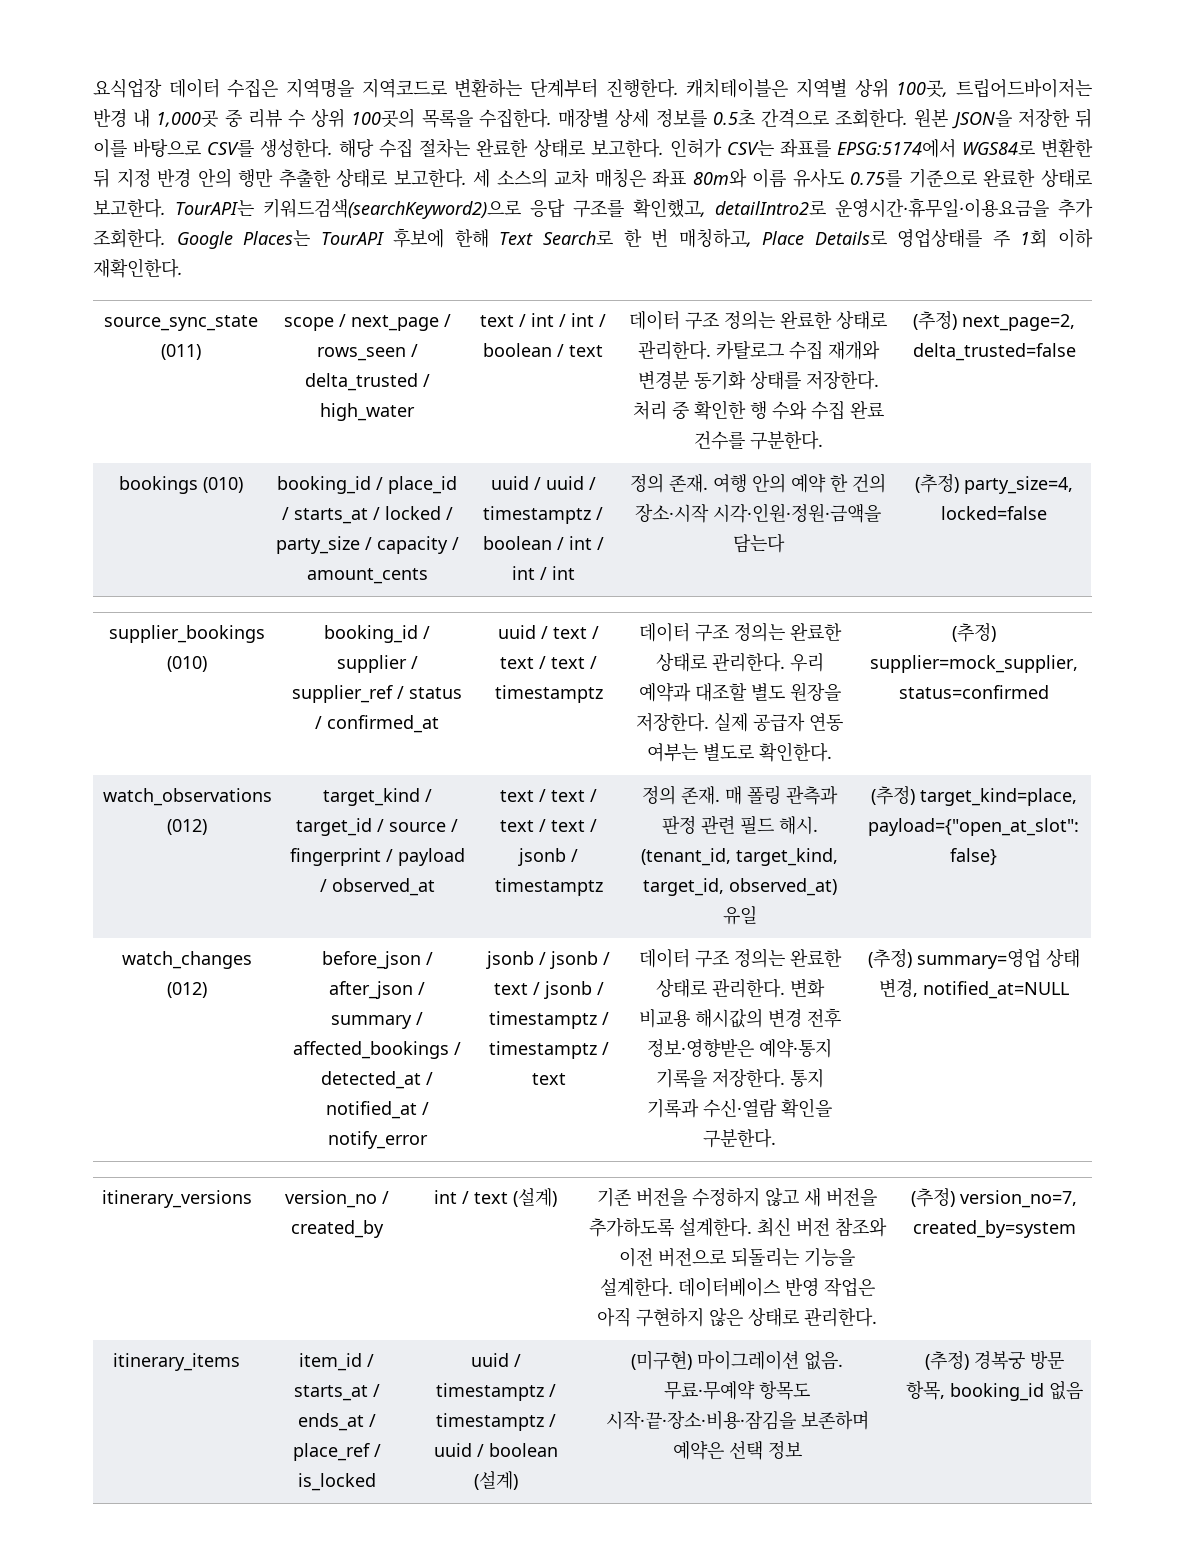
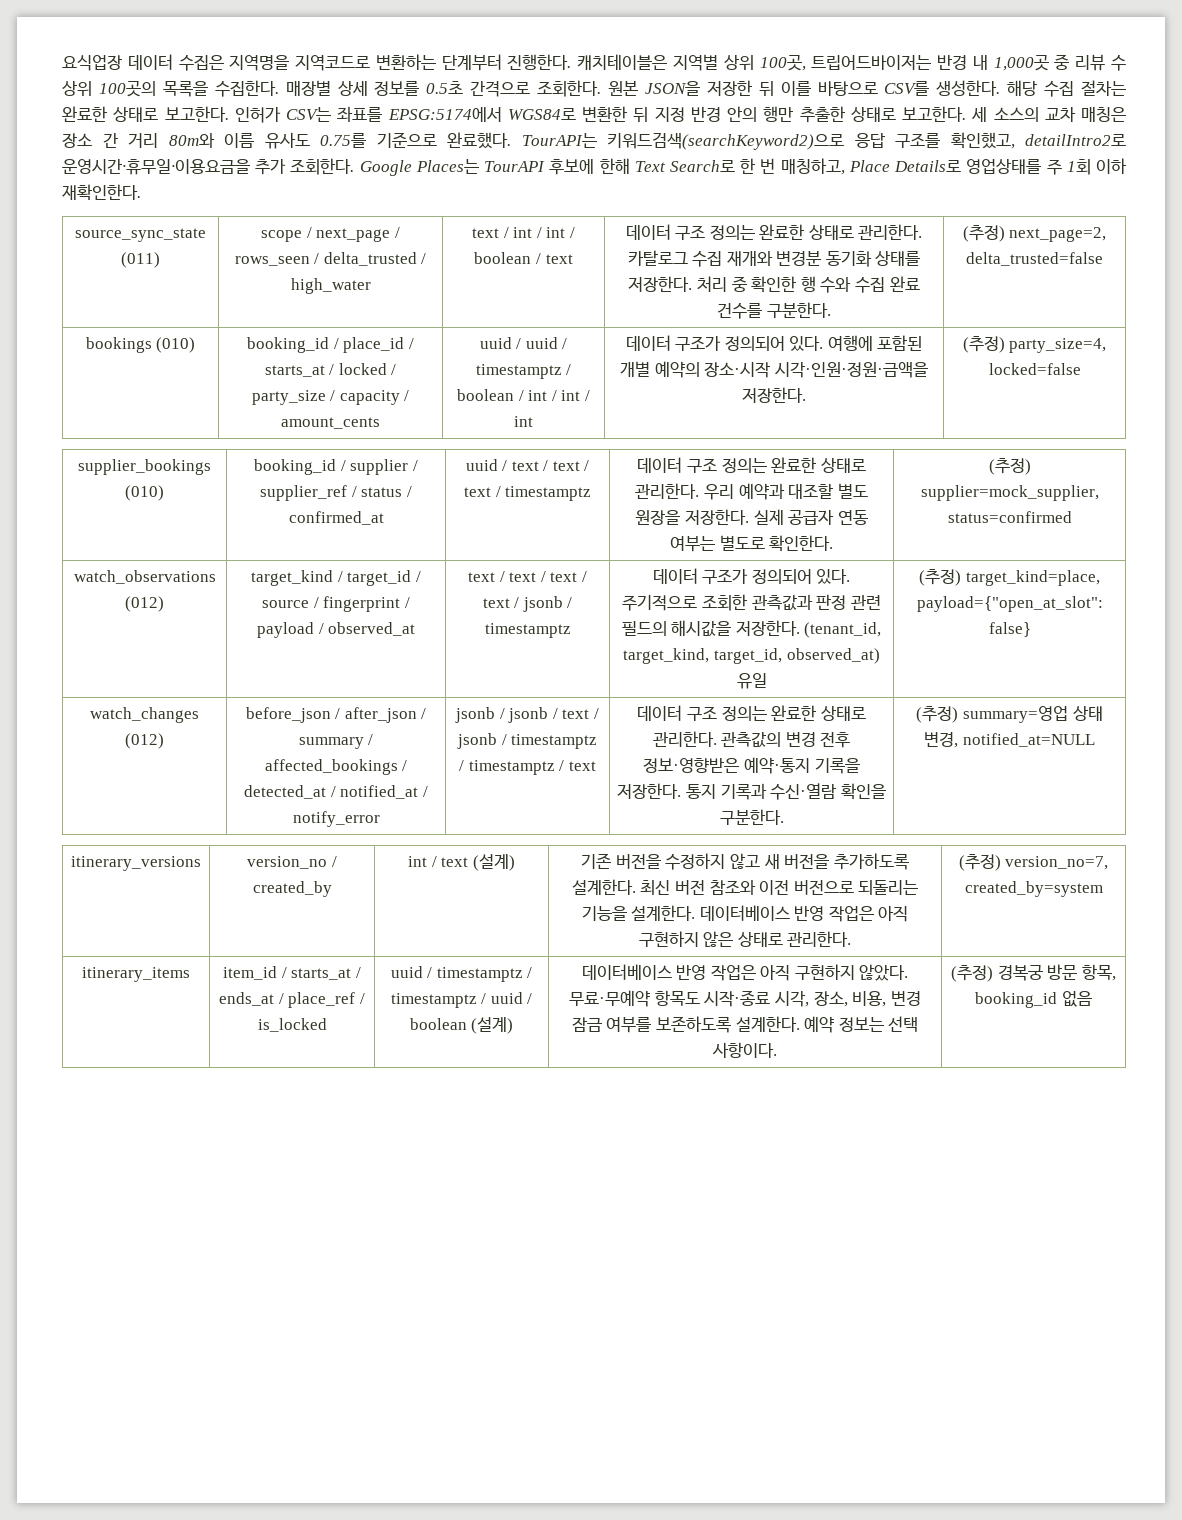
[652,169,687,188] 좌표 -> [62,133,158,148] 장소 간 거리
[983,169,1092,188] [93,198,166,218] 완료한 상태로 보고한다. -> [447,132,511,149] 완료했다.
[630,473,886,493] 정의 존재. 여행 안의 예약 한 건의 -> [625,335,923,351] [620,361,700,378] 데이터 구조가 정의되어 있다. 여행에 포함된 개별 예약의
[732,533,785,553] 담는다 -> [742,387,806,403] 저장한다.
[642,785,838,805] [661,815,818,835] 정의 존재. 매 폴링 관측과 판정 관련 필드 해시. -> [652,568,851,584] [622,594,881,611] [621,620,800,637] 데이터 구조가 정의되어 있다. 주기적으로 조회한 관측값과 판정 관련 필드의 해시값을 저장한다.
[789,979,825,998] [638,1008,763,1028] 변화 비교용 해시값의 -> [721,732,782,748] 관측값의
[631,1351,843,1370] [664,1380,810,1400] [605,1411,869,1430] [672,1440,802,1460] (미구현) 마이그레이션 없음. 무료·무예약 항목도 시작·끝·장소·비용·잠김을 보존하며 예약은 선택 정보 -> [581,964,909,981] [569,990,921,1007] [571,1016,919,1033] [712,1042,777,1058] 데이터베이스 반영 작업은 아직 구현하지 않았다. 무료·무예약 항목도 시작·종료 시각, 장소, 비용, 변경 잠금 여부를 보존하도록 설계한다. 예약 정보는 선택 사항이다.

